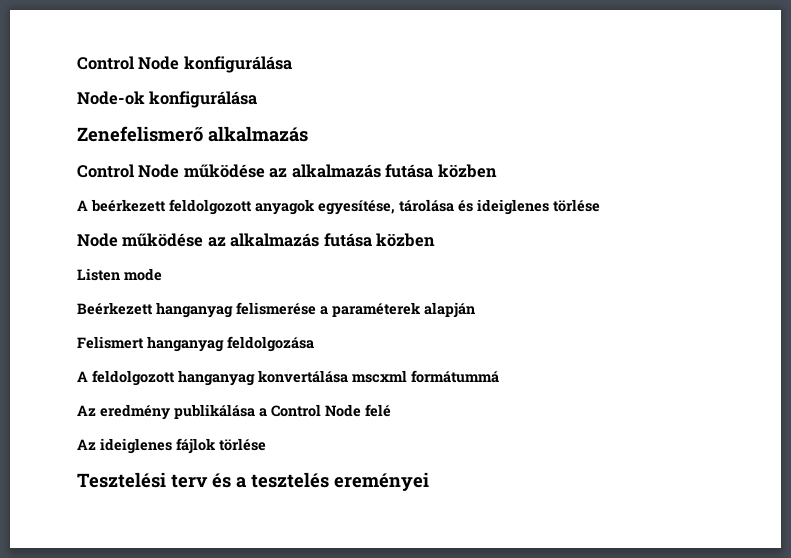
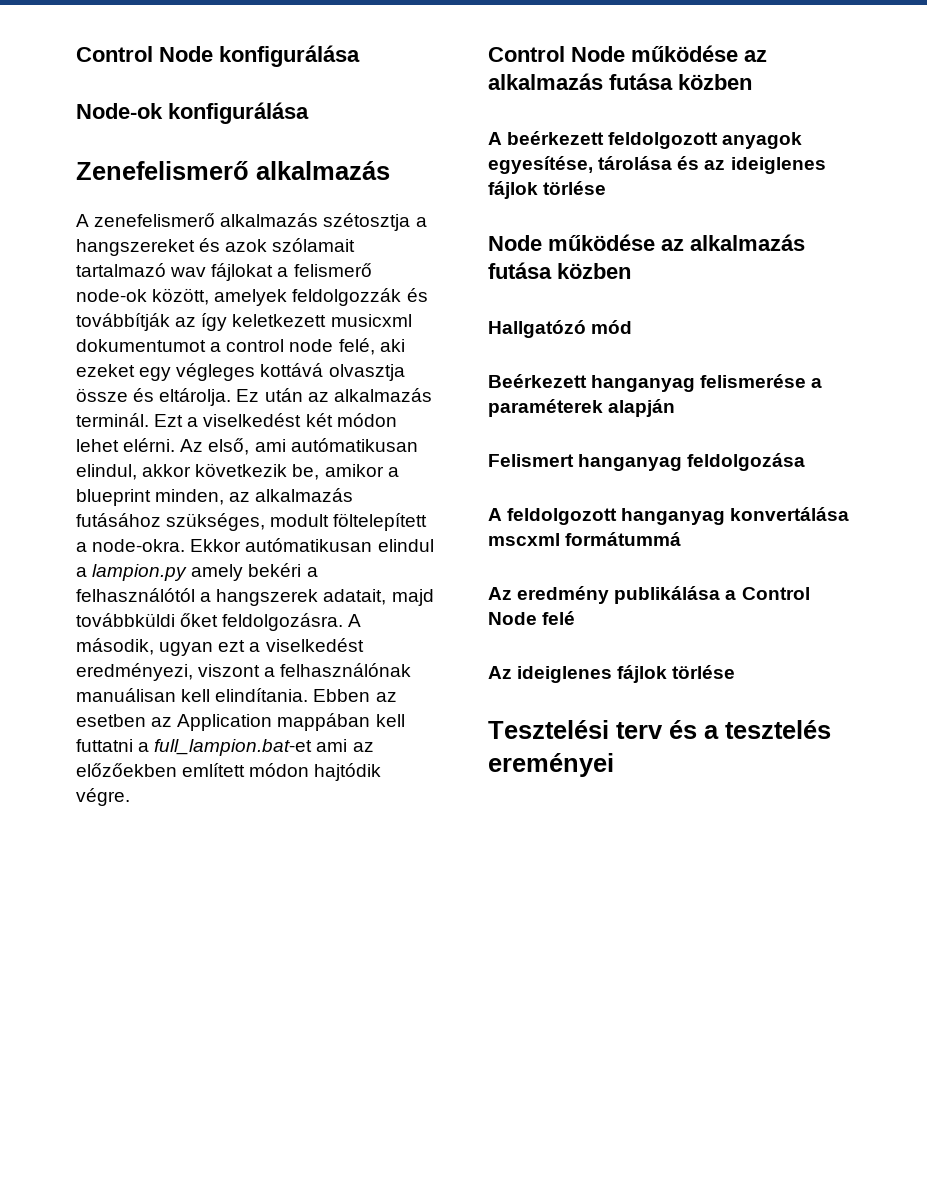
(308, 134) none -> [76,213,427,231] [76,238,356,256] [76,263,372,281] [76,288,428,306] [76,313,412,331] [76,338,405,355] [76,363,405,381] [76,388,432,406] [76,413,397,427] [76,438,418,455] [76,463,399,480] [76,488,354,506] [76,513,428,531] [76,538,434,552] [76,563,318,581] [76,588,434,606] [76,613,362,631] [76,638,364,656] [76,663,412,681] [76,688,397,702] [76,713,405,731] [76,739,374,756] [76,763,382,781] [76,788,130,806] // A zenefelismerő alkalmazás szétosztja a hangszereket és azok szólamait tartalmazó wav fájlokat a felismerő node-ok között, amelyek feldolgozzák és továbbítják az így keletkezett musicxml dokumentumot a control node felé, aki ezeket egy végleges kottává olvasztja össze és eltárolja. Ez után az alkalmazás terminál. Ezt a viselkedést két módon lehet elérni. Az első, ami autómatikusan elindul, akkor következik be, amikor a blueprint minden, az alkalmazás futásához szükséges, modult föltelepített a node-okra. Ekkor autómatikusan elindul a lampion.py amely bekéri a felhasználótól a hangszerek adatait, majd továbbküldi őket feldolgozásra. A második, ugyan ezt a viselkedést eredményezi, viszont a felhasználónak manuálisan kell elindítania. Ebben az esetben az Application mappában kell futtatni a full_lampion.bat-et ami az előzőekben említett módon hajtódik végre.
[477,199,549,215] ideiglenes -> [704,157,826,174] [488,181,538,199] az ideiglenes fájlok
[77,268,162,281] Listen mode -> [488,320,633,338] Hallgatózó mód

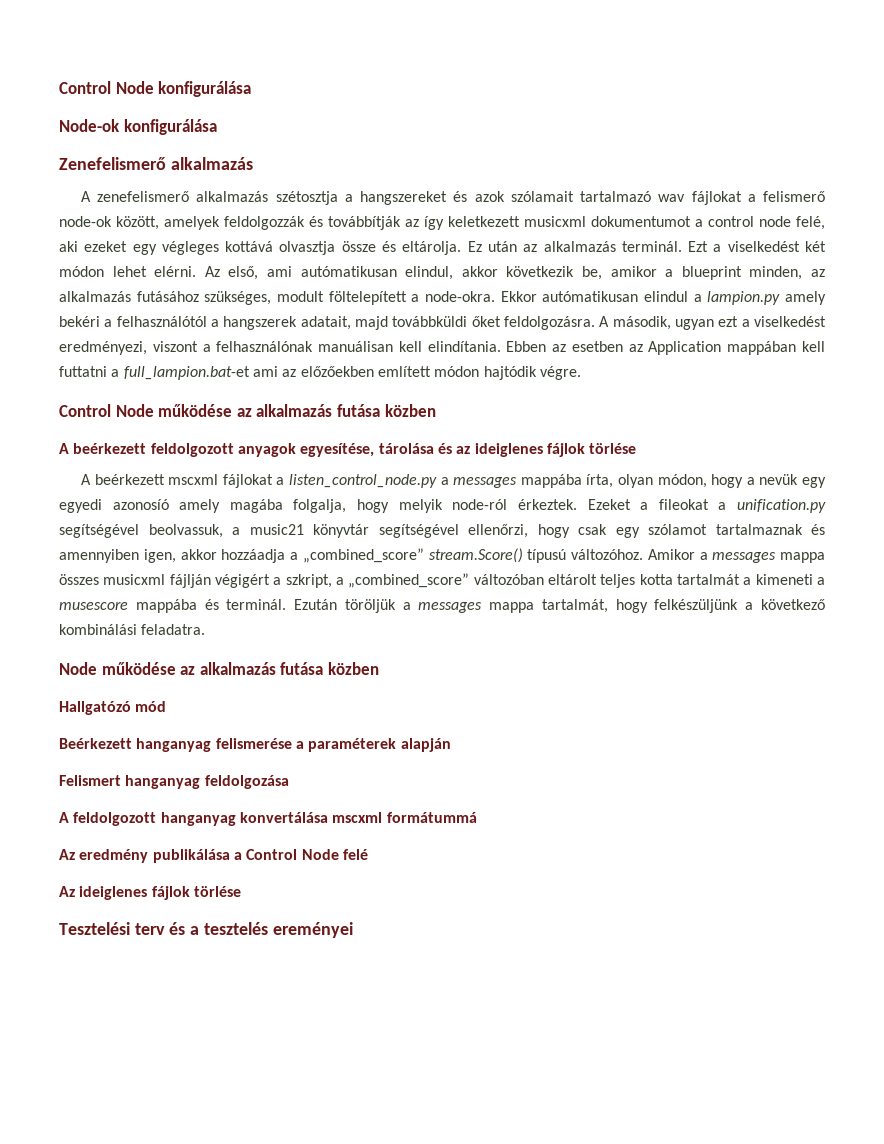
(607, 188) none -> [80,474,826,488] [59,499,827,513] [59,524,825,538] [59,548,825,563] [59,573,826,588] [59,599,825,613] [59,624,206,635] // A beérkezett mscxml fájlokat a listen_control_node.py a messages mappába írta, olyan módon, hogy a nevük egy egyedi azonosíó amely magába folgalja, hogy melyik node-ról érkeztek. Ezeket a fileokat a unification.py segítségével beolvassuk, a music21 könyvtár segítségével ellenőrzi, hogy csak egy szólamot tartalmaznak és amennyiben igen, akkor hozzáadja a „combined_score” stream.Score() típusú változóhoz. Amikor a messages mappa összes musicxml fájlján végigért a szkript, a „combined_score” változóban eltárolt teljes kotta tartalmát a kimeneti a musescore mappába és terminál. Ezután töröljük a messages mappa tartalmát, hogy felkészüljünk a következő kombinálási feladatra.

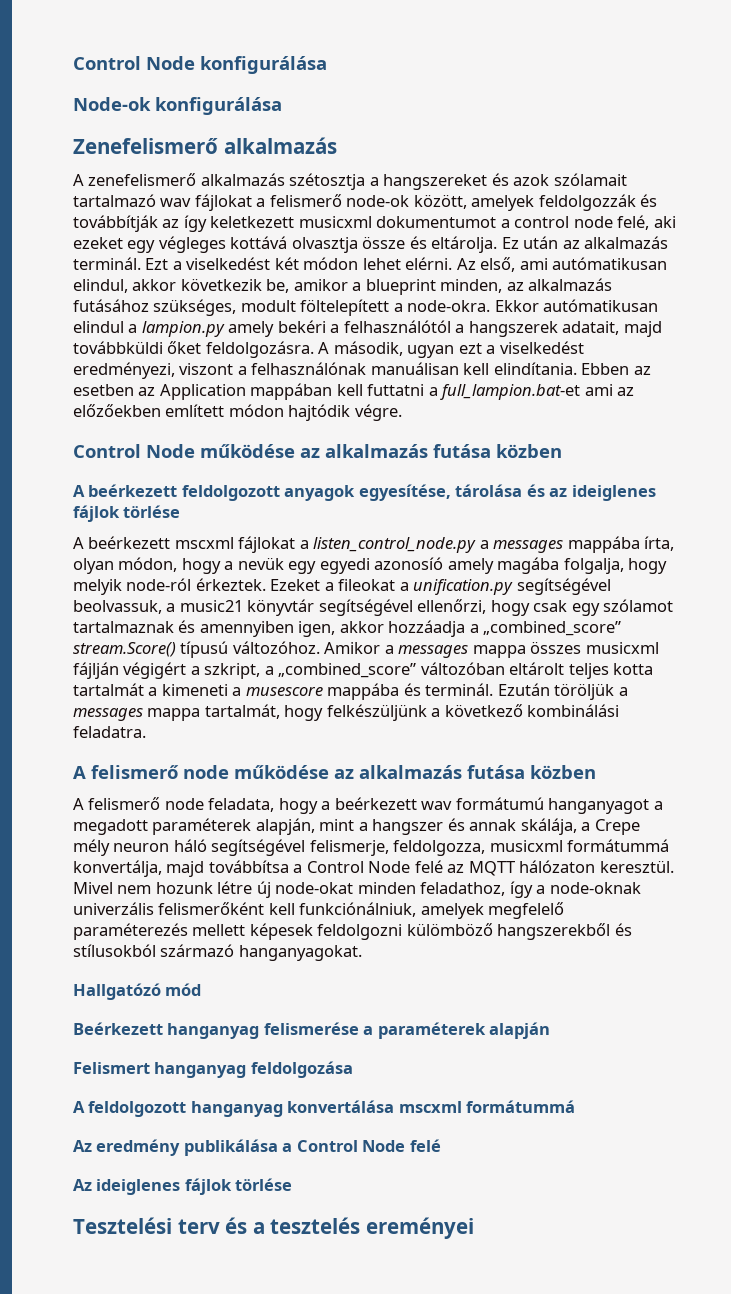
[59,662,379,675] Node működése az alkalmazás futása közben -> [73,765,596,779] [73,797,663,814] [73,818,640,835] [73,839,670,856] [73,860,674,877] [73,881,641,898] [73,902,565,919] [73,923,632,940] [73,944,362,961] A felismerő node működése az alkalmazás futása közben // A felismerő node feladata, hogy a beérkezett wav formátumú hanganyagot a megadott paraméterek alapján, mint a hangszer és annak skálája, a Crepe mély neuron háló segítségével felismerje, feldolgozza, musicxml formátummá konvertálja, majd továbbítsa a Control Node felé az MQTT hálózaton keresztül. Mivel nem hozunk létre új node-okat minden feladathoz, így a node-oknak univerzális felismerőként kell funkciónálniuk, amelyek megfelelő paraméterezés mellett képesek feldolgozni külömböző hangszerekből és stílusokból származó hanganyagokat.

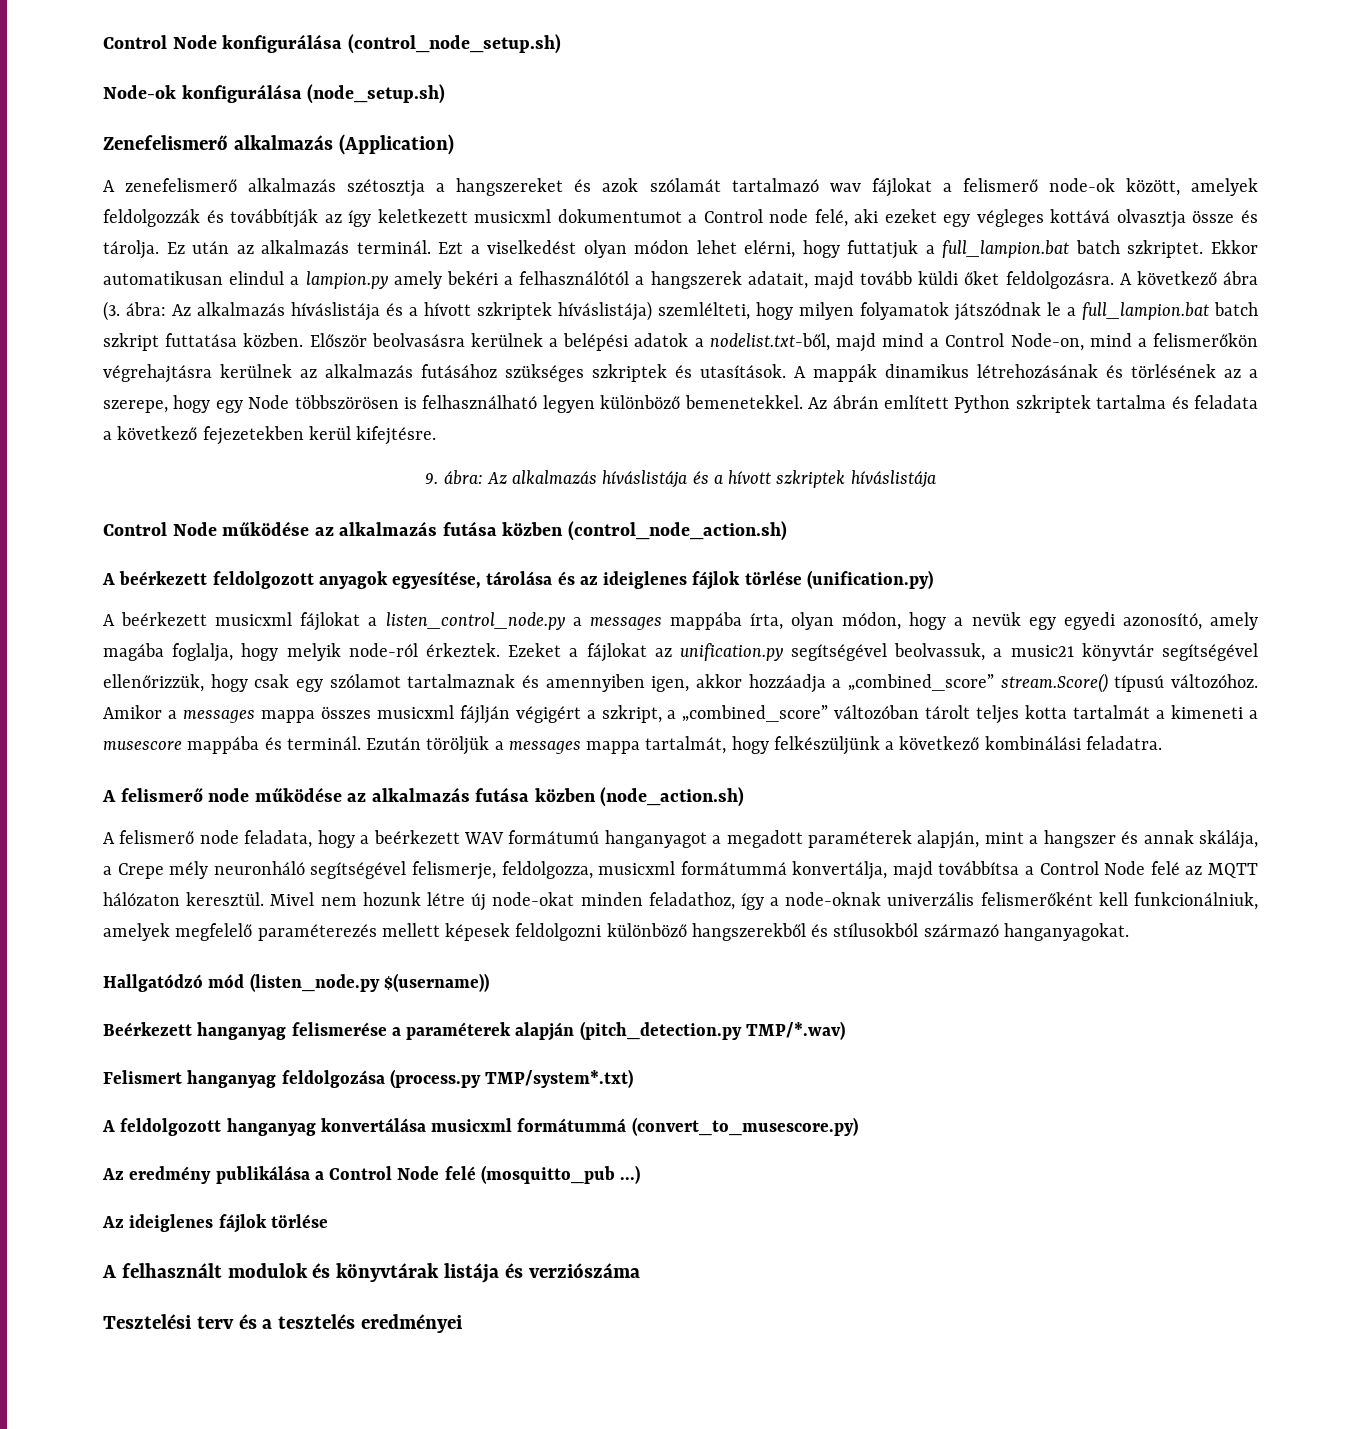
(327, 65) none -> [347,34,561,54] (control_node_setup.sh)
(282, 106) none -> [307,84,446,104] (node_setup.sh)
(337, 145) none -> [338,134,454,155] (Application)
[553,173,627,186] szólamait -> [649,178,721,192] szólamát
[514,216,570,228] control -> [703,209,763,223] Control
[431,236,498,253] eltárolja. -> [103,240,159,259] tárolja.
[274,257,299,270] két -> [583,240,627,258] olyan
[405,257,668,272] [73,278,613,295] [73,299,659,316] elérni. Az első, ami autómatikusan elindul, akkor következik be, amikor a blueprint minden, az alkalmazás futásához szükséges, modult föltelepített a node-okra. Ekkor autómatikusan -> [744,240,1258,259] [103,271,223,285] elérni, hogy futtatjuk a full_lampion.bat batch szkriptet. Ekkor automatikusan
[73,341,163,354] továbbküldi -> [859,271,959,285] tovább küldi
[333,341,584,358] [73,362,651,379] [73,383,635,400] [73,404,402,421] második, ugyan ezt a viselkedést eredményezi, viszont a felhasználónak manuálisan kell elindítania. Ebben az esetben az Application mappában kell futtatni a full_lampion.bat-et ami az előzőekben említett módon hajtódik végre. -> [1136,271,1258,285] [103,301,1258,321] [103,333,1258,352] [103,364,1258,383] [103,395,1258,413] [103,426,437,445] [425,470,936,488] következő ábra (3. ábra: Az alkalmazás híváslistája és a hívott szkriptek híváslistája) szemlélteti, hogy milyen folyamatok játszódnak le a full_lampion.bat batch szkript futtatása közben. Először beolvasásra kerülnek a belépési adatok a nodelist.txt-ből, majd mind a Control Node-on, mind a felismerőkön végrehajtásra kerülnek az alkalmazás futásához szükséges szkriptek és utasítások. A mappák dinamikus létrehozásának és törlésének az a szerepe, hogy egy Node többszörösen is felhasználható legyen különböző bemenetekkel. Az ábrán említett Python szkriptek tartalma és feladata a következő fejezetekben kerül kifejtésre. // 9. ábra: Az alkalmazás híváslistája és a hívott szkriptek híváslistája
(562, 451) none -> [567,521,787,541] (control_node_action.sh)
[73,536,234,549] // A beérkezett mscxml -> [806,570,933,589] [103,612,293,626] (unification.py) // A beérkezett musicxml
[374,557,444,570] azonosíó -> [1122,613,1202,630] azonosító,
[563,558,624,574] folgalja, -> [172,643,234,662] foglalja,
[338,579,409,591] fileokat a -> [586,643,672,662] fájlokat az
[417,599,487,614] ellenőrzi, -> [103,674,204,692] ellenőrizzük,
[509,662,565,675] eltárolt -> [925,705,971,719] tárolt
(596, 772) none -> [600,787,745,807] (node_action.sh)
[421,801,453,810] wav -> [463,832,504,844] WAV
[113,839,207,852] neuron háló -> [213,861,305,875] neuronháló
[299,902,417,917] funkciónálniuk, -> [1134,892,1258,910] funkcionálniuk,
[406,923,493,936] külömböző -> [606,923,687,937] különböző
[73,983,161,1000] Hallgatózó -> [103,974,203,992] Hallgatódzó
(202, 989) none -> [249,973,489,992] (listen_node.py $(username))
(551, 1030) none -> [579,1021,845,1040] (pitch_detection.py TMP/*.wav)
(353, 1069) none -> [389,1069,634,1088] (process.py TMP/system*.txt)
[398,1100,576,1113] mscxml formátummá -> [431,1117,858,1136] musicxml formátummá (convert_to_musescore.py)
(441, 1145) none -> [480,1165,641,1184] (mosquitto_pub ...)
(293, 1184) none -> [102,1263,640,1283] // A felhasznált modulok és könyvtárak listája és verziószáma
[365,1217,474,1239] ereményei -> [361,1314,463,1333] eredményei

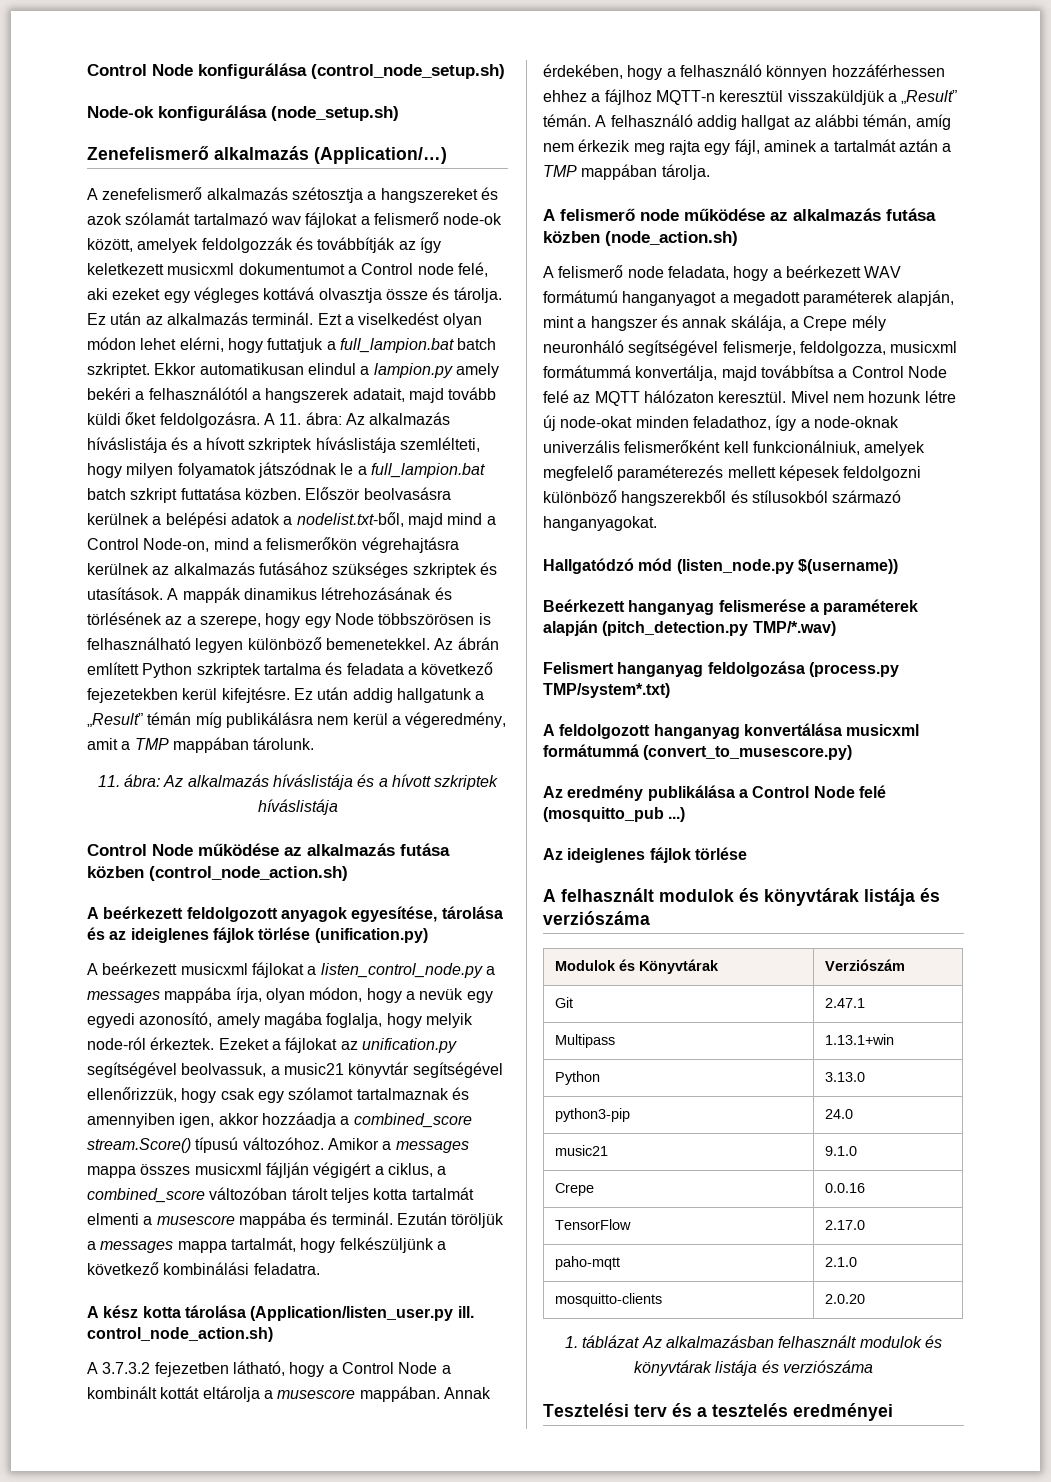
[338,134,454,155] (Application) -> [314,147,447,164] (Application/…)
[1136,271,1258,285] [103,301,652,321] következő ábra (3. ábra: Az alkalmazás híváslistája és a hívott szkriptek híváslistája) -> [279,412,451,425] [87,437,396,453] 11. ábra: Az alkalmazás híváslistája és a hívott szkriptek híváslistája
[425,473,439,484] // 9. -> [293,687,485,703] [87,712,507,728] [87,737,315,753] [97,775,120,787] Ez után addig hallgatunk a „Result” témán míg publikálásra nem kerül a végeredmény, amit a TMP mappában tárolunk. // 11.
[749,613,783,630] írta, -> [235,987,262,1003] írja,
[847,674,994,691] „combined_score” -> [353,1113,472,1128] combined_score
[601,705,829,723] szkript, a „combined_score” -> [387,1163,447,1177] [87,1188,205,1203] ciklus, a combined_score
[1156,705,1244,719] a kimeneti -> [87,1213,139,1225] elmenti
(1162, 743) none -> [87,1305,474,1321] [87,1327,273,1342] [87,1361,451,1377] [87,1386,491,1402] [543,64,945,80] [543,89,958,105] [543,114,951,130] [543,139,952,155] [543,164,710,180] // A kész kotta tárolása (Application/listen_user.py ill. control_node_action.sh) // A 3.7.3.2 fejezetben látható, hogy a Control Node a kombinált kottát eltárolja a musescore mappában. Annak érdekében, hogy a felhasználó könnyen hozzáférhessen ehhez a fájlhoz MQTT-n keresztül visszaküldjük a „Result” témán. A felhasználó addig hallgat az alábbi témán, amíg nem érkezik meg rajta egy fájl, aminek a tartalmát aztán a TMP mappában tárolja.
(640, 1270) none -> [555,959,720,974] [825,959,906,971] [555,997,574,1008] [825,998,866,1008] [555,1034,616,1048] [825,1034,895,1045] [555,1071,601,1085] [825,1072,866,1082] [555,1108,631,1122] [825,1109,854,1119] [555,1145,609,1156] [825,1146,858,1156] [555,1183,595,1196] [825,1183,866,1193] [555,1219,632,1230] [825,1220,866,1230] [555,1256,621,1270] [825,1257,858,1267] [555,1293,663,1307] [825,1294,866,1304] [565,1335,942,1348] [634,1360,873,1376] // Modulok és Könyvtárak | Verziószám // Git | 2.47.1 // Multipass | 1.13.1+win // Python | 3.13.0 // python3-pip | 24.0 // music21 | 9.1.0 // Crepe | 0.0.16 // TensorFlow | 2.17.0 // paho-mqtt | 2.1.0 // mosquitto-clients | 2.0.20 // 1. táblázat Az alkalmazásban felhasznált modulok és könyvtárak listája és verziószáma

